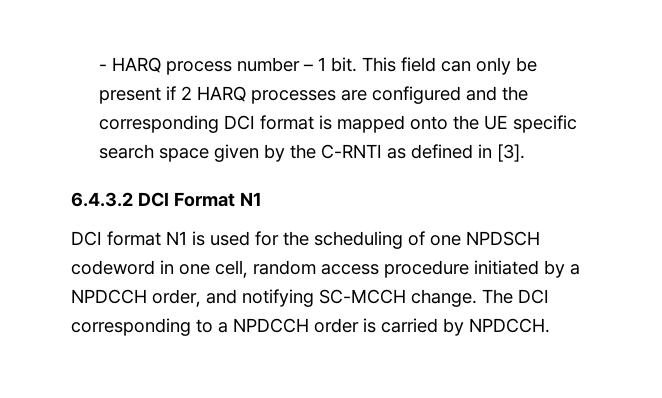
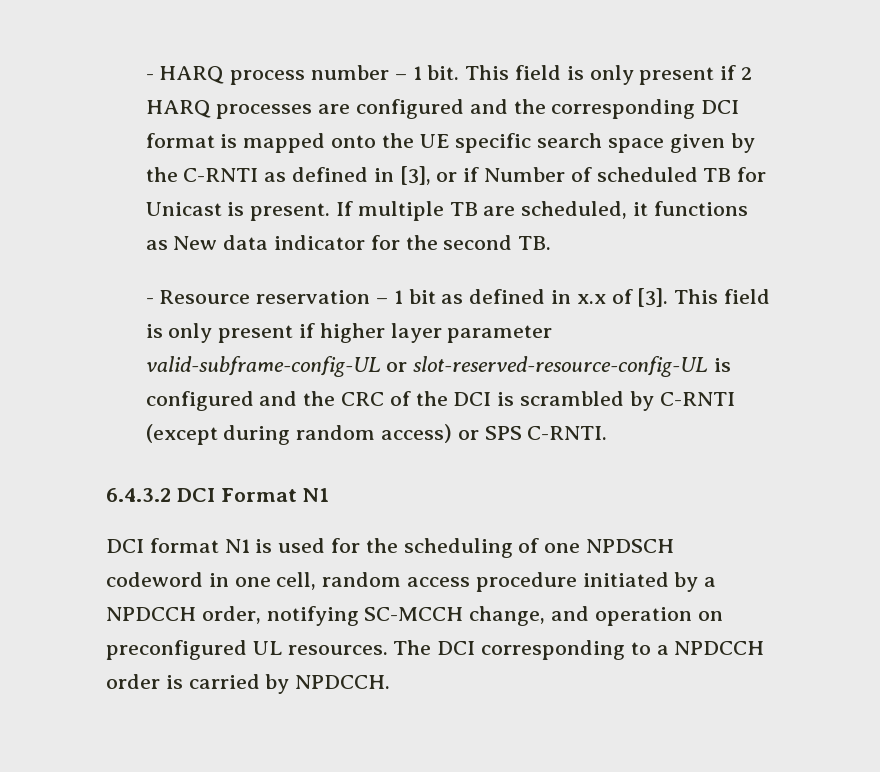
[441,57,538,75] can only be -> [566,65,634,85] is only
[497,144,526,162] [3]. -> [399,166,767,185] [145,201,748,221] [145,235,552,250] [145,288,771,307] [145,323,553,343] [145,356,732,377] [145,391,735,411] [145,424,608,445] [3], or if Number of scheduled TB for Unicast is present. If multiple TB are scheduled, it functions as New data indicator for the second TB. // - Resource reservation – 1 bit as defined in x.x of [3]. This field is only present if higher layer parameter valid-subframe-config-UL or slot-reserved-resource-config-UL is configured and the CRC of the DCI is scrambled by C-RNTI (except during random access) or SPS C-RNTI.
[206,289,237,304] and -> (261, 615) none
[411,289,477,307] change. -> [469,606,723,626] [106,640,388,660] change, and operation on preconfigured UL resources.

